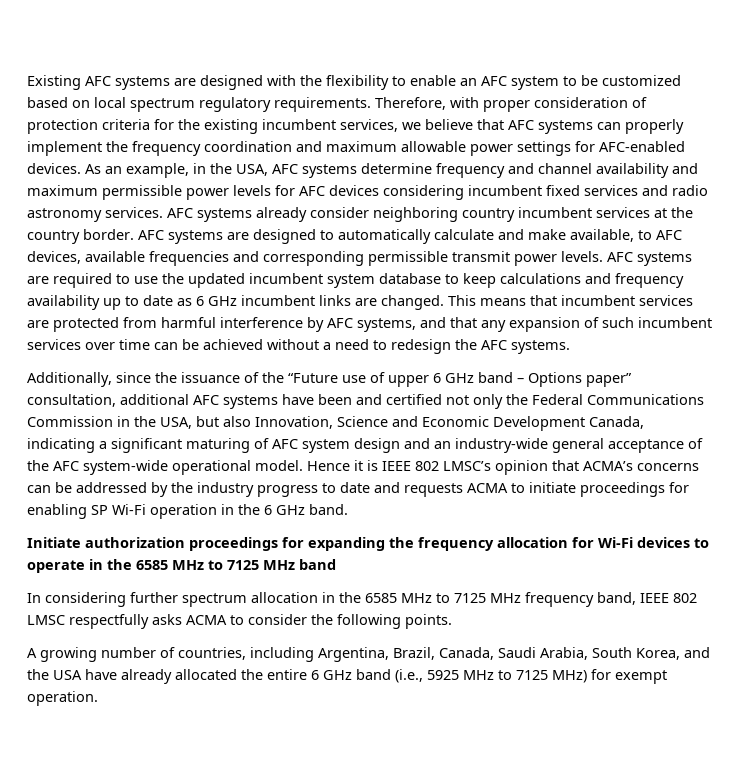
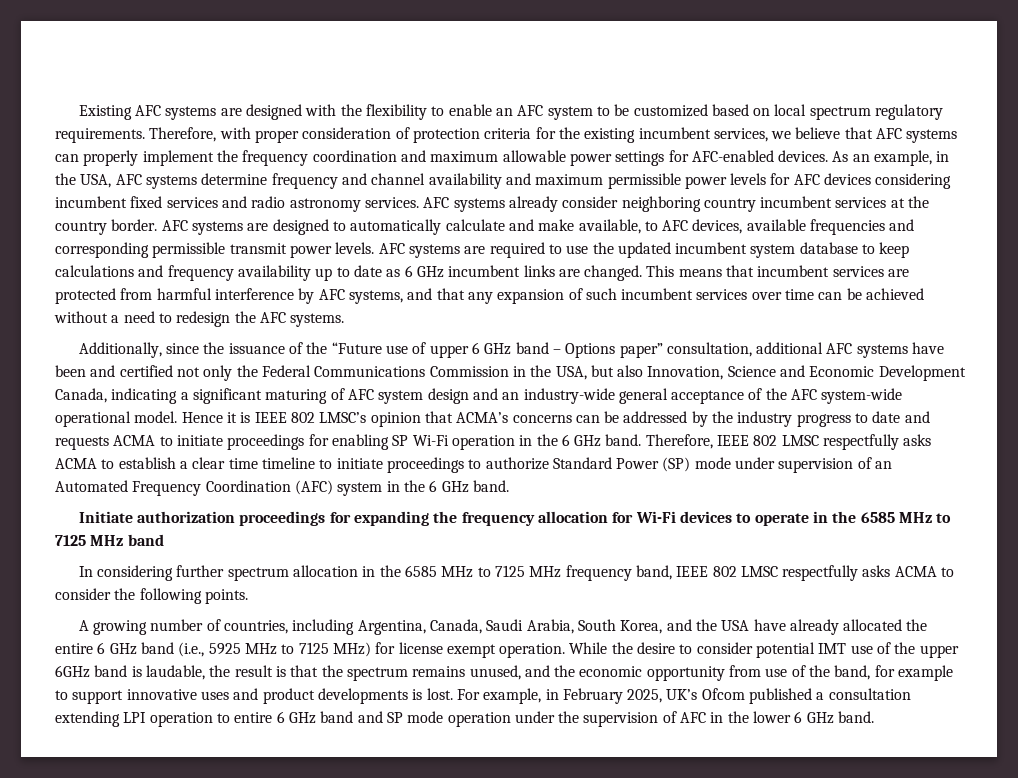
(348, 509) none -> [645,434,932,450] [55,457,893,473] [55,480,509,496] Therefore, IEEE 802 LMSC respectfully asks ACMA to establish a clear time timeline to initiate proceedings to authorize Standard Power (SP) mode under supervision of an Automated Frequency Coordination (AFC) system in the 6 GHz band.
[393,647,435,660] Brazil, -> (426, 627) none
(611, 674) none -> [398,642,443,654] license
(98, 698) none -> [569,642,959,658] [55,665,954,681] [55,688,911,704] [55,711,875,727] While the desire to consider potential IMT use of the upper 6GHz band is laudable, the result is that the spectrum remains unused, and the economic opportunity from use of the band, for example to support innovative uses and product developments is lost. For example, in February 2025, UK’s Ofcom published a consultation extending LPI operation to entire 6 GHz band and SP mode operation under the supervision of AFC in the lower 6 GHz band.

